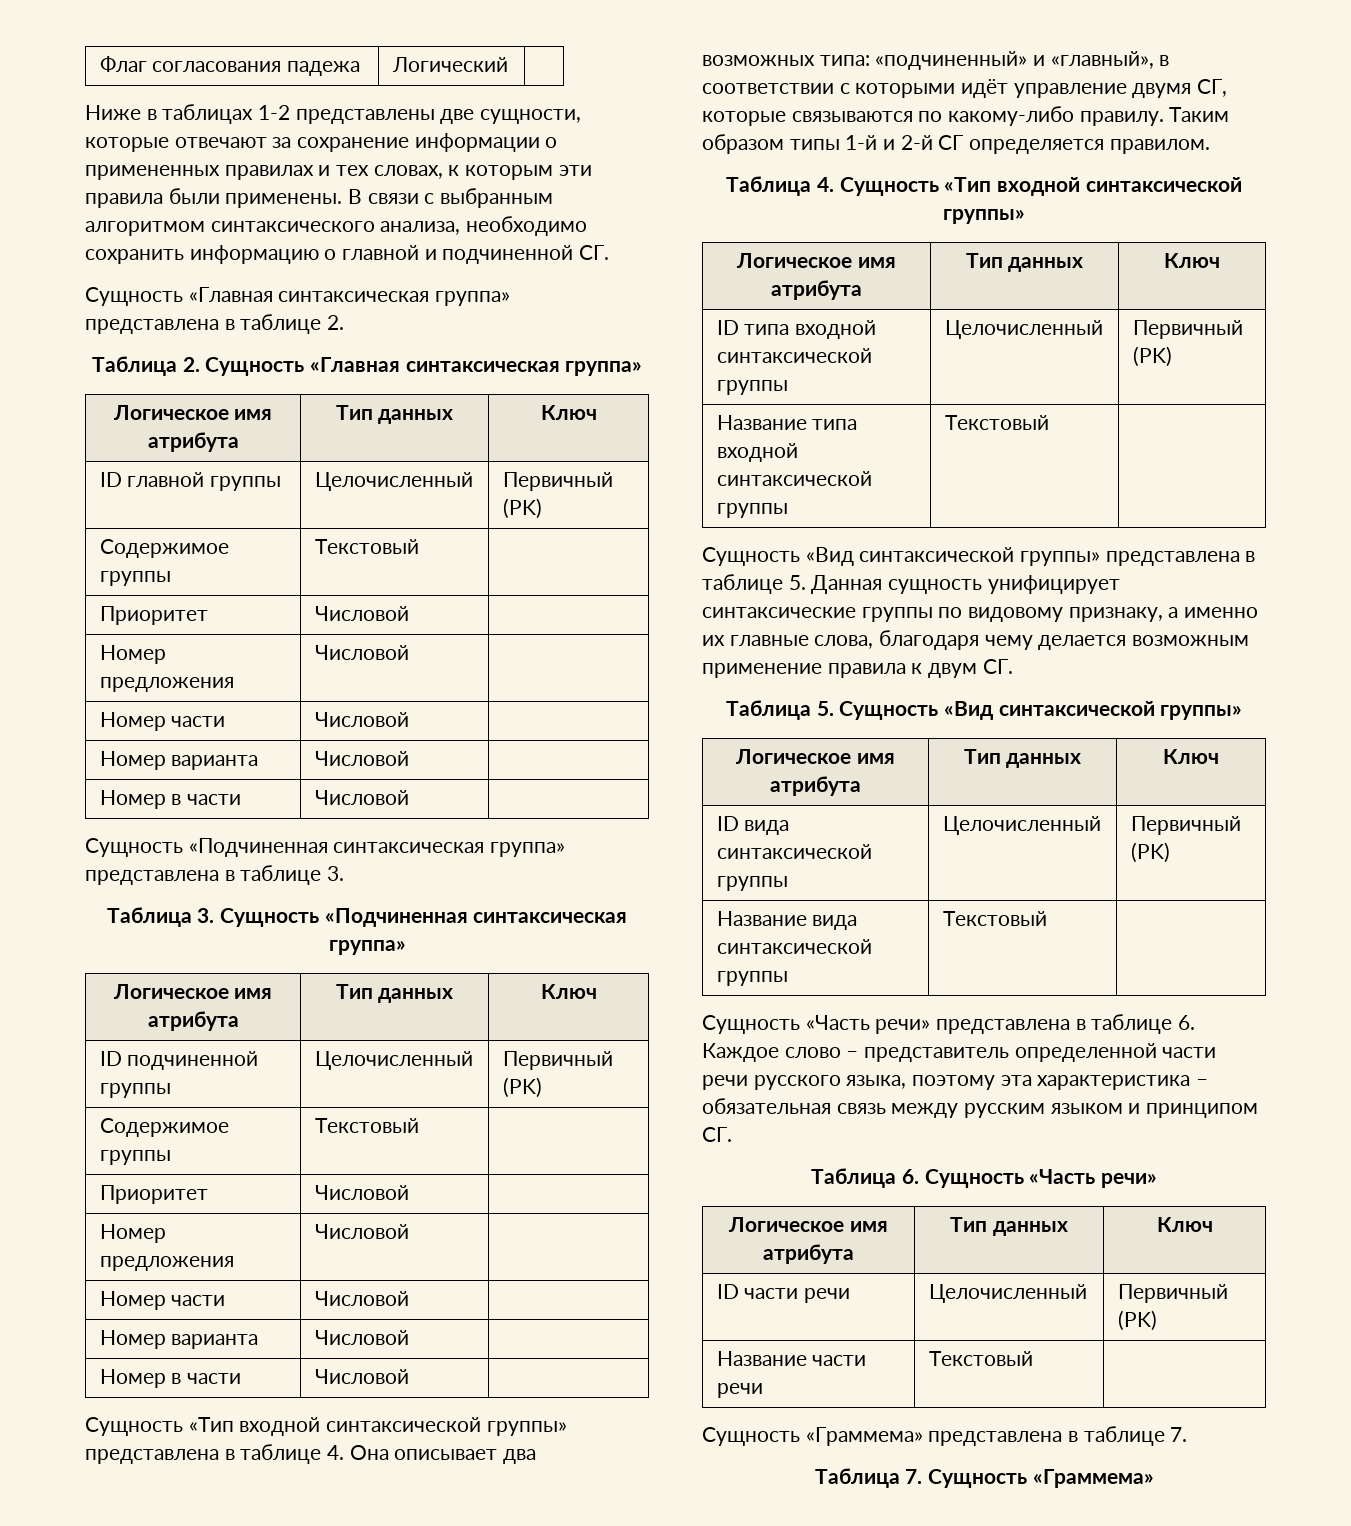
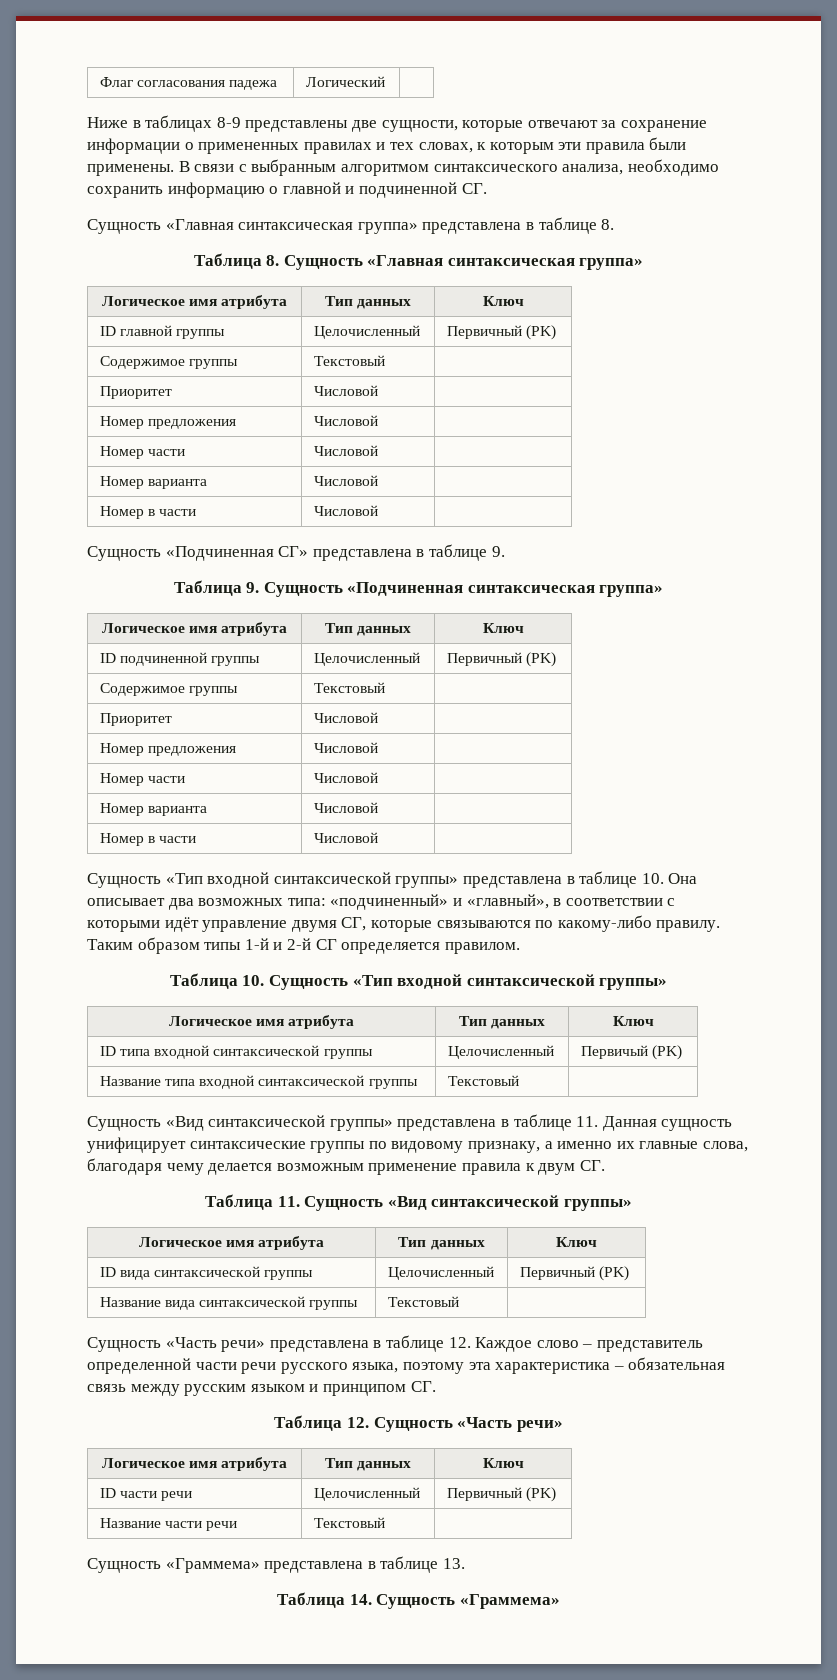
[258,105,291,120] 1-2 -> [216,117,241,128] 8-9
[327,315,345,330] [91,356,200,376] 2. // Таблица 2. -> [601,219,615,230] [193,253,280,269] 8. // Таблица 8.
[333,842,566,857] [85,865,345,885] [106,907,215,927] синтаксическая группа» представлена в таблице 3. // Таблица 3. -> [278,544,505,561] [173,580,260,596] СГ» представлена в таблице 9. // Таблица 9.
[327,1445,345,1460] 4. -> [641,873,664,884] 10.
[816,177,834,192] 4. -> [242,975,265,986] 10.
[1132,320,1243,339] Первичный -> [580,1045,648,1059] Первичый
[788,575,806,590] 5. -> [576,1116,599,1127] 11.
[816,701,834,716] 5. -> [277,1196,300,1207] 11.
[1178,1015,1196,1030] 6. -> [448,1337,471,1348] 12.
[901,1169,919,1184] 6. -> [346,1417,369,1428] 12.
[1170,1427,1188,1442] [814,1468,923,1488] 7. // Таблица 7. -> [442,1558,465,1569] [277,1592,372,1608] 13. // Таблица 14.

